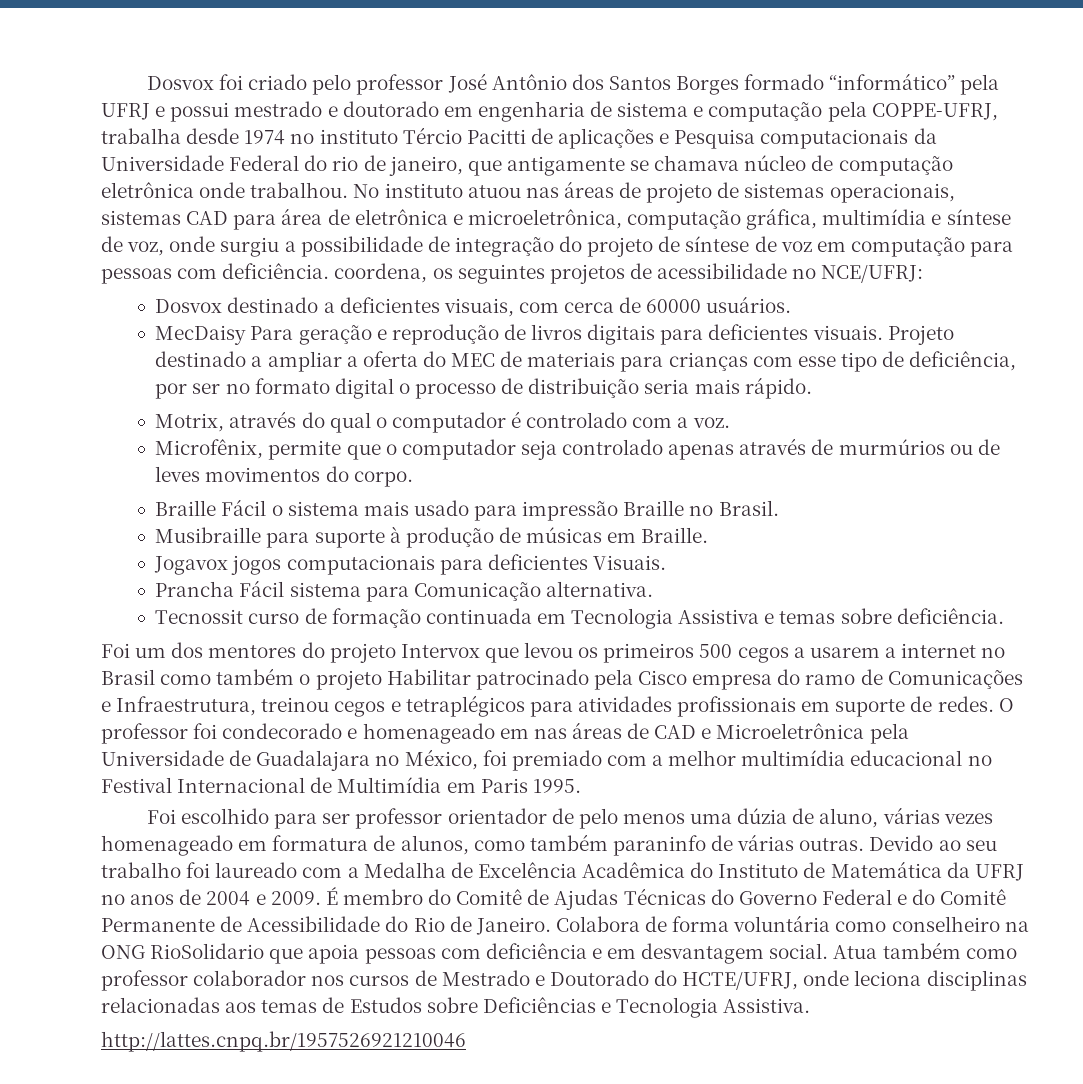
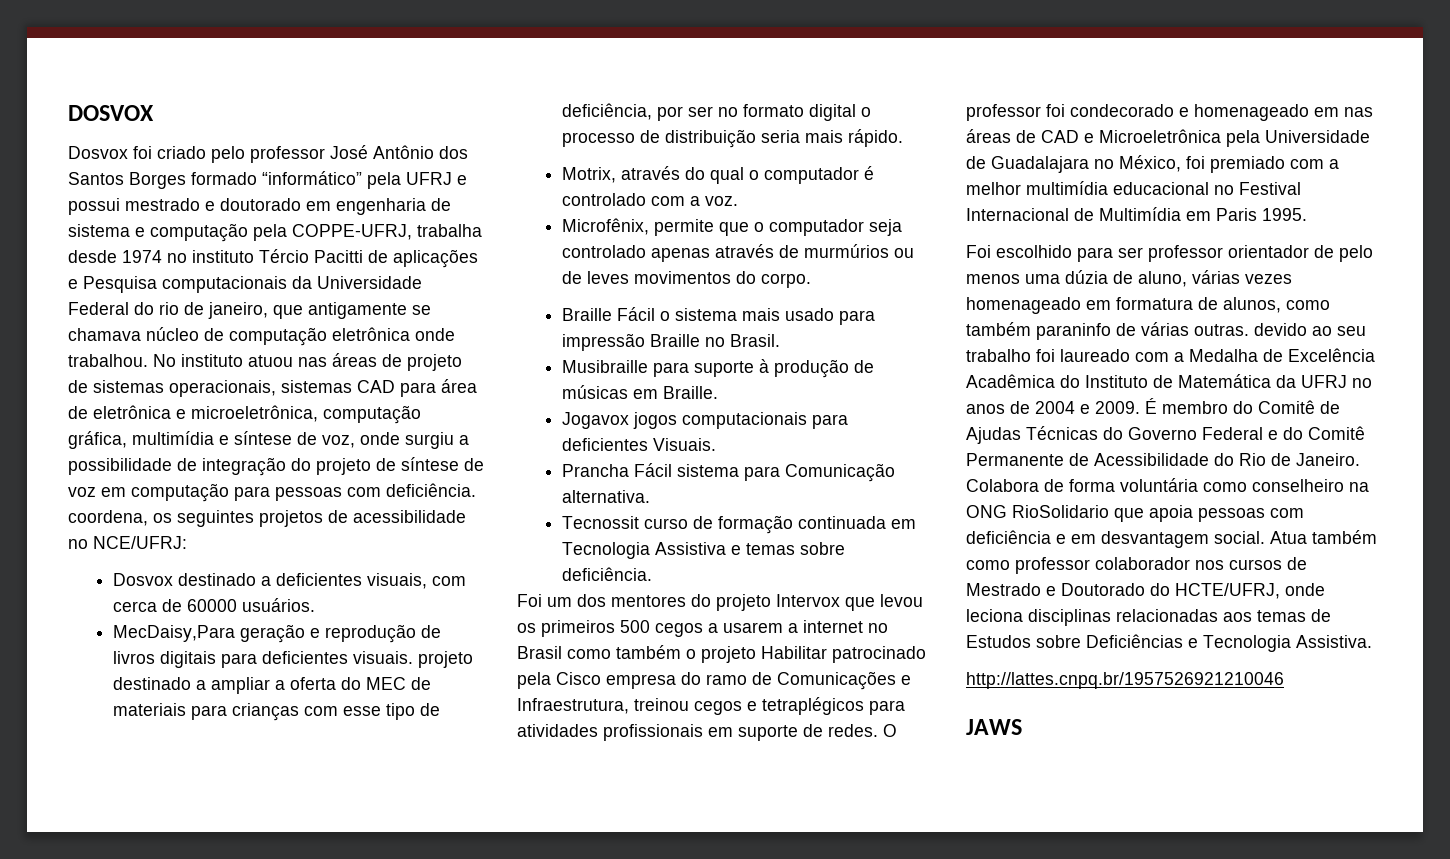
(146, 83) none -> [68,105,154,121] DOSVOX //
[155,325,294,345] MecDaisy Para -> [112,625,235,642] MecDaisy,Para
[887,325,954,345] Projeto -> [417,651,473,668] projeto
[869,835,934,851] Devido -> [1254,323,1307,336] devido
(466, 1041) none -> [966,719,1022,735] // JAWS

